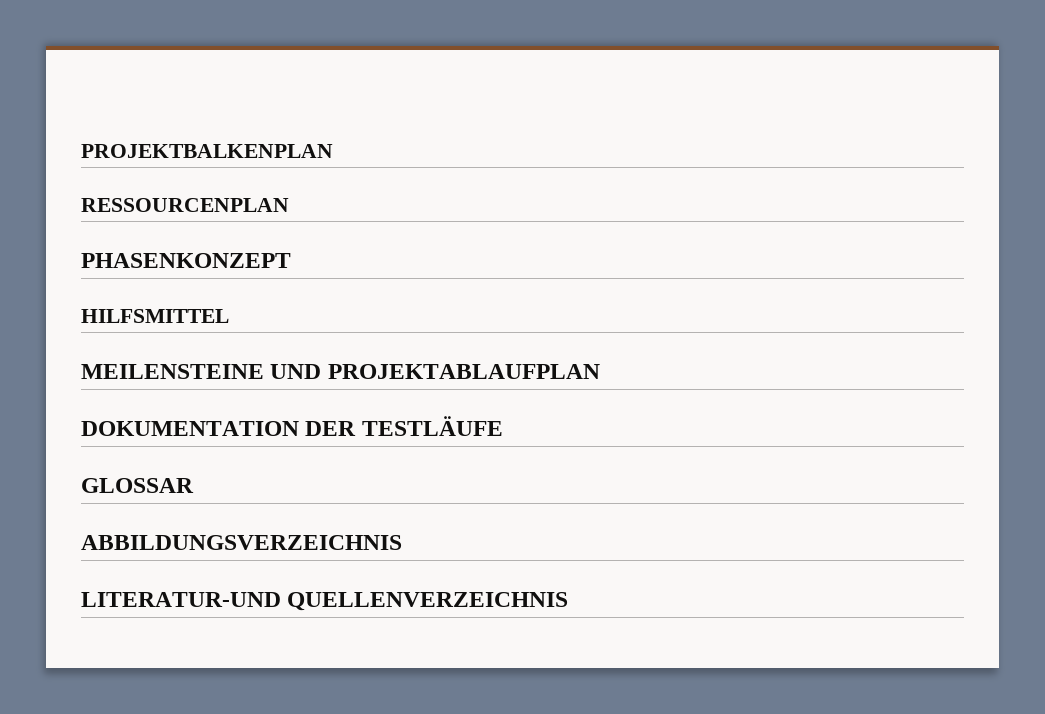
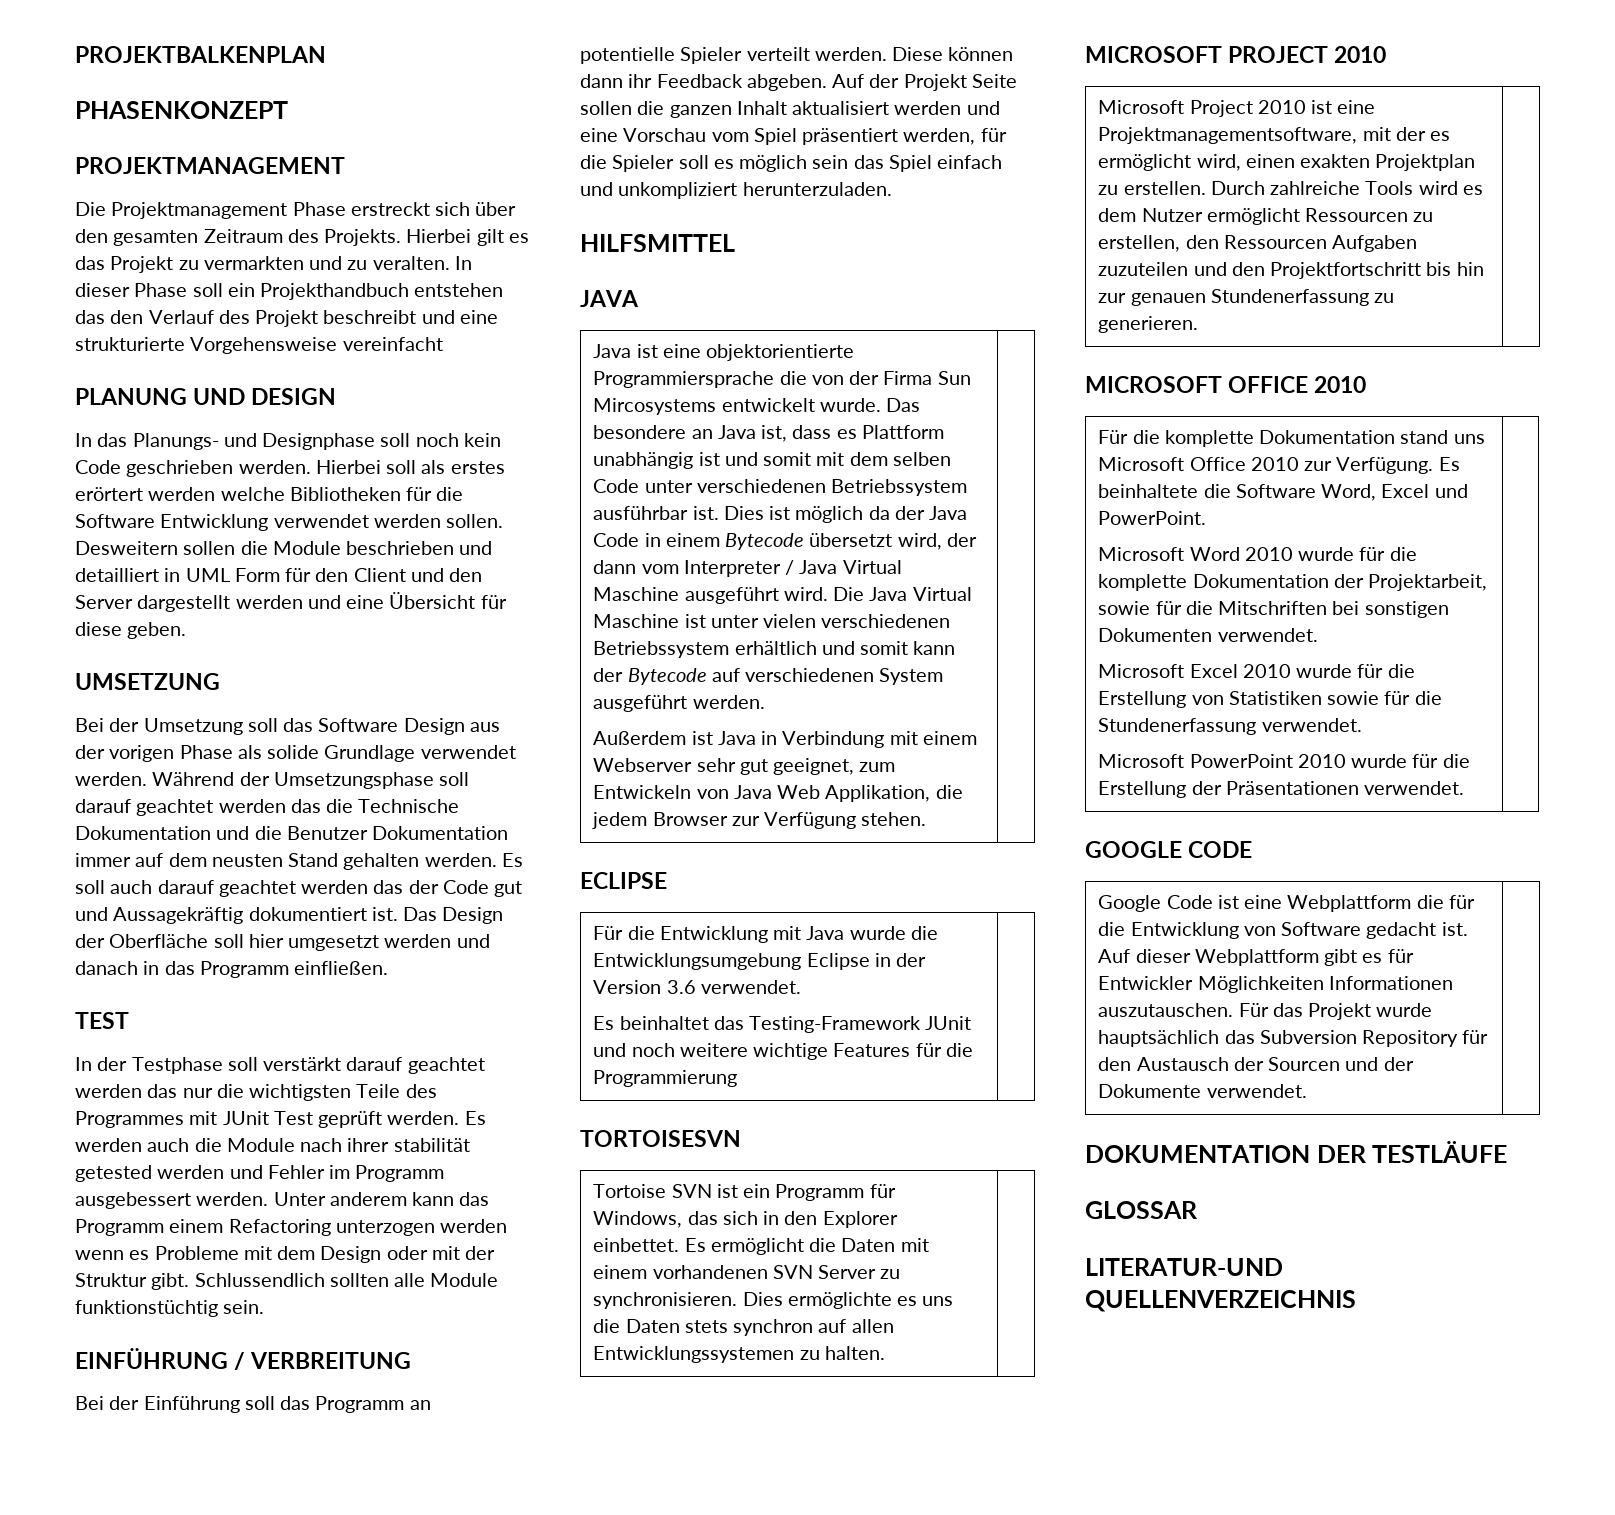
[81,198,289,212] // RESSOURCENPLAN -> (326, 54) none
[81,309,229,323] [81,364,600,379] HILFSMITTEL // MEILENSTEINE UND PROJEKTABLAUFPLAN -> [75,157,345,174] [75,202,517,219] [75,229,529,246] [75,256,472,273] [75,283,504,300] [75,310,498,327] [75,337,443,354] [75,388,337,405] [75,433,501,450] [75,460,505,477] [75,487,464,501] [75,514,504,531] [75,541,493,555] [75,568,483,582] [75,592,507,612] [75,622,187,639] [75,673,220,690] [75,718,500,735] [75,745,516,762] [75,772,470,789] [75,799,460,816] [75,826,509,840] [75,853,523,870] [75,880,523,897] [75,907,504,924] [75,934,490,951] [75,961,389,978] [75,1012,129,1029] [75,1057,485,1074] [75,1084,437,1101] [75,1111,486,1128] [75,1138,470,1152] [75,1165,445,1182] [75,1192,490,1209] [75,1219,508,1236] [75,1246,496,1263] [75,1273,499,1290] [75,1300,265,1317] [75,1348,412,1370] [75,1396,431,1413] [580,47,1014,64] [580,74,1017,91] [580,101,1000,118] [580,128,1007,145] [580,155,1003,172] [580,182,892,199] [580,234,735,252] [580,290,639,307] [593,344,855,361] [593,371,971,388] [593,398,921,415] [593,425,945,442] [593,452,952,469] [593,479,968,496] [593,506,968,523] [593,533,978,550] [593,560,902,577] [593,587,972,604] [593,614,951,628] [593,641,956,658] [593,668,944,685] [593,695,765,712] [593,731,978,748] [593,758,896,775] [593,785,963,802] [592,812,927,829] [580,872,667,889] [593,926,939,943] [593,953,927,970] [593,980,801,994] [593,1016,972,1033] [593,1043,974,1060] [593,1070,738,1087] [580,1130,741,1147] [593,1184,896,1201] [593,1211,898,1228] [593,1238,929,1255] [593,1265,901,1279] [593,1292,954,1309] [593,1319,894,1336] [593,1346,885,1363] [1085,46,1387,63] [1098,100,1376,117] [1098,127,1451,144] [1098,154,1476,171] [1098,181,1484,195] [1098,208,1434,225] [1098,235,1418,252] [1098,262,1484,279] [1098,289,1395,306] [1098,316,1199,333] [1085,376,1367,393] [1098,430,1485,447] [1098,457,1460,474] [1098,484,1468,501] [1098,511,1207,525] [1098,547,1417,561] [1098,574,1488,591] [1098,601,1449,618] [1098,628,1318,642] [1098,664,1415,678] [1098,691,1442,708] [1098,718,1362,735] [1098,754,1470,768] [1098,781,1465,798] [1085,841,1253,858] [1098,895,1476,912] [1098,922,1468,939] [1098,949,1414,966] [1098,976,1453,993] [1098,1003,1433,1020] [1098,1030,1489,1047] [1098,1057,1414,1071] [1098,1084,1307,1098] PROJEKTMANAGEMENT // Die Projektmanagement Phase erstreckt sich über den gesamten Zeitraum des Projekts. Hierbei gilt es das Projekt zu vermarkten und zu veralten. In dieser Phase soll ein Projekthandbuch entstehen das den Verlauf des Projekt beschreibt und eine strukturierte Vorgehensweise vereinfacht // PLANUNG UND DESIGN // In das Planungs- und Designphase soll noch kein Code geschrieben werden. Hierbei soll als erstes erörtert werden welche Bibliotheken für die Software Entwicklung verwendet werden sollen. Desweitern sollen die Module beschrieben und detailliert in UML Form für den Client und den Server dargestellt werden und eine Übersicht für diese geben. // UMSETZUNG // Bei der Umsetzung soll das Software Design aus der vorigen Phase als solide Grundlage verwendet werden. Während der Umsetzungsphase soll darauf geachtet werden das die Technische Dokumentation und die Benutzer Dokumentation immer auf dem neusten Stand gehalten werden. Es soll auch darauf geachtet werden das der Code gut und Aussagekräftig dokumentiert ist. Das Design der Oberfläche soll hier umgesetzt werden und danach in das Programm einfließen. // TEST // In der Testphase soll verstärkt darauf geachtet werden das nur die wichtigsten Teile des Programmes mit JUnit Test geprüft werden. Es werden auch die Module nach ihrer stabilität getested werden und Fehler im Programm ausgebessert werden. Unter anderem kann das Programm einem Refactoring unterzogen werden wenn es Probleme mit dem Design oder mit der Struktur gibt. Schlussendlich sollten alle Module funktionstüchtig sein. // EINFÜHRUNG / VERBREITUNG // Bei der Einführung soll das Programm an potentielle Spieler verteilt werden. Diese können dann ihr Feedback abgeben. Auf der Projekt Seite sollen die ganzen Inhalt aktualisiert werden und eine Vorschau vom Spiel präsentiert werden, für die Spieler soll es möglich sein das Spiel einfach und unkompliziert herunterzuladen. // HILFSMITTEL // JAVA // Java ist eine objektorientierte Programmiersprache die von der Firma Sun Mircosystems entwickelt wurde. Das besondere an Java ist, dass es Plattform unabhängig ist und somit mit dem selben Code unter verschiedenen Betriebssystem ausführbar ist. Dies ist möglich da der Java Code in einem Bytecode übersetzt wird, der dann vom Interpreter / Java Virtual Maschine ausgeführt wird. Die Java Virtual Maschine ist unter vielen verschiedenen Betriebssystem erhältlich und somit kann der Bytecode auf verschiedenen System ausgeführt werden. // Außerdem ist Java in Verbindung mit einem Webserver sehr gut geeignet, zum Entwickeln von Java Web Applikation, die jedem Browser zur Verfügung stehen. | // ECLIPSE // Für die Entwicklung mit Java wurde die Entwicklungsumgebung Eclipse in der Version 3.6 verwendet. // Es beinhaltet das Testing-Framework JUnit und noch weitere wichtige Features für die Programmierung | // TORTOISESVN // Tortoise SVN ist ein Programm für Windows, das sich in den Explorer einbettet. Es ermöglicht die Daten mit einem vorhandenen SVN Server zu synchronisieren. Dies ermöglichte es uns die Daten stets synchron auf allen Entwicklungssystemen zu halten. | // MICROSOFT PROJECT 2010 // Microsoft Project 2010 ist eine Projektmanagementsoftware, mit der es ermöglicht wird, einen exakten Projektplan zu erstellen. Durch zahlreiche Tools wird es dem Nutzer ermöglicht Ressourcen zu erstellen, den Ressourcen Aufgaben zuzuteilen und den Projektfortschritt bis hin zur genauen Stundenerfassung zu generieren. | // MICROSOFT OFFICE 2010 // Für die komplette Dokumentation stand uns Microsoft Office 2010 zur Verfügung. Es beinhaltete die Software Word, Excel und PowerPoint. // Microsoft Word 2010 wurde für die komplette Dokumentation der Projektarbeit, sowie für die Mitschriften bei sonstigen Dokumenten verwendet. // Microsoft Excel 2010 wurde für die Erstellung von Statistiken sowie für die Stundenerfassung verwendet. // Microsoft PowerPoint 2010 wurde für die Erstellung der Präsentationen verwendet. | // GOOGLE CODE // Google Code ist eine Webplattform die für die Entwicklung von Software gedacht ist. Auf dieser Webplattform gibt es für Entwickler Möglichkeiten Informationen auszutauschen. Für das Projekt wurde hauptsächlich das Subversion Repository für den Austausch der Sourcen und der Dokumente verwendet. |
[81,535,402,550] // ABBILDUNGSVERZEICHNIS -> (1198, 1210) none

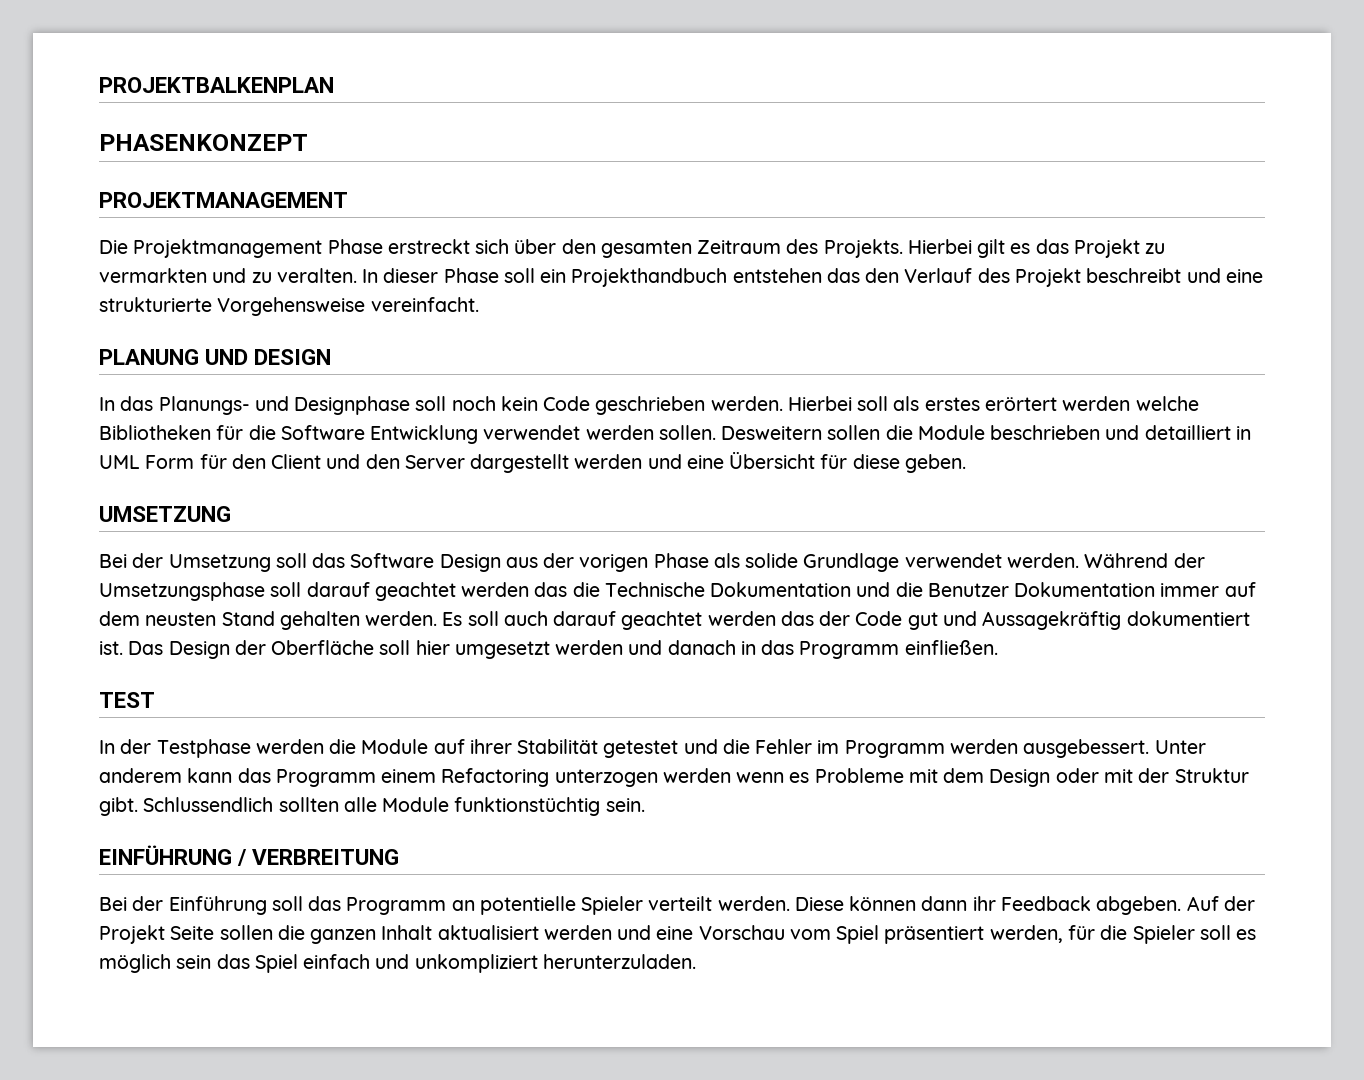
[342,337,443,351] vereinfacht -> [370,297,479,312] vereinfacht.
[227,1057,485,1074] [75,1084,437,1101] [75,1111,486,1128] [75,1138,470,1152] [75,1165,263,1182] soll verstärkt darauf geachtet werden das nur die wichtigsten Teile des Programmes mit JUnit Test geprüft werden. Es werden auch die Module nach ihrer stabilität getested werden und -> [255,739,750,758] werden die Module auf ihrer Stabilität getestet und die
[75,1192,269,1209] ausgebessert werden. -> [949,739,1150,758] werden ausgebessert.
[580,234,735,252] [580,290,639,307] [593,344,855,361] [593,371,971,388] [593,398,921,415] [593,425,945,442] [593,452,952,469] [593,479,968,496] [593,506,968,523] [593,533,978,550] [593,560,902,577] [593,587,972,604] [593,614,951,628] [593,641,956,658] [593,668,944,685] [593,695,765,712] [593,731,978,748] [593,758,896,775] [593,785,963,802] [592,812,927,829] [580,872,667,889] [593,926,939,943] [593,953,927,970] [593,980,801,994] [593,1016,972,1033] [593,1043,974,1060] [593,1070,738,1087] [580,1130,741,1147] [593,1184,896,1201] [593,1211,898,1228] [593,1238,929,1255] [593,1265,901,1279] [593,1292,954,1309] [593,1319,894,1336] [593,1346,885,1363] [1085,46,1387,63] [1098,100,1376,117] [1098,127,1451,144] [1098,154,1476,171] [1098,181,1484,195] [1098,208,1434,225] [1098,235,1418,252] [1098,262,1484,279] [1098,289,1395,306] [1098,316,1199,333] [1085,376,1367,393] [1098,430,1485,447] [1098,457,1460,474] [1098,484,1468,501] [1098,511,1207,525] [1098,547,1417,561] [1098,574,1488,591] [1098,601,1449,618] [1098,628,1318,642] [1098,664,1415,678] [1098,691,1442,708] [1098,718,1362,735] [1098,754,1470,768] [1098,781,1465,798] [1085,841,1253,858] [1098,895,1476,912] [1098,922,1468,939] [1098,949,1414,966] [1098,976,1453,993] [1098,1003,1433,1020] [1098,1030,1489,1047] [1098,1057,1414,1071] [1098,1084,1307,1098] [1085,1141,1508,1163] [1085,1201,1198,1219] [1085,1258,1283,1276] [1085,1290,1356,1312] // HILFSMITTEL // JAVA // Java ist eine objektorientierte Programmiersprache die von der Firma Sun Mircosystems entwickelt wurde. Das besondere an Java ist, dass es Plattform unabhängig ist und somit mit dem selben Code unter verschiedenen Betriebssystem ausführbar ist. Dies ist möglich da der Java Code in einem Bytecode übersetzt wird, der dann vom Interpreter / Java Virtual Maschine ausgeführt wird. Die Java Virtual Maschine ist unter vielen verschiedenen Betriebssystem erhältlich und somit kann der Bytecode auf verschiedenen System ausgeführt werden. // Außerdem ist Java in Verbindung mit einem Webserver sehr gut geeignet, zum Entwickeln von Java Web Applikation, die jedem Browser zur Verfügung stehen. | // ECLIPSE // Für die Entwicklung mit Java wurde die Entwicklungsumgebung Eclipse in der Version 3.6 verwendet. // Es beinhaltet das Testing-Framework JUnit und noch weitere wichtige Features für die Programmierung | // TORTOISESVN // Tortoise SVN ist ein Programm für Windows, das sich in den Explorer einbettet. Es ermöglicht die Daten mit einem vorhandenen SVN Server zu synchronisieren. Dies ermöglichte es uns die Daten stets synchron auf allen Entwicklungssystemen zu halten. | // MICROSOFT PROJECT 2010 // Microsoft Project 2010 ist eine Projektmanagementsoftware, mit der es ermöglicht wird, einen exakten Projektplan zu erstellen. Durch zahlreiche Tools wird es dem Nutzer ermöglicht Ressourcen zu erstellen, den Ressourcen Aufgaben zuzuteilen und den Projektfortschritt bis hin zur genauen Stundenerfassung zu generieren. | // MICROSOFT OFFICE 2010 // Für die komplette Dokumentation stand uns Microsoft Office 2010 zur Verfügung. Es beinhaltete die Software Word, Excel und PowerPoint. // Microsoft Word 2010 wurde für die komplette Dokumentation der Projektarbeit, sowie für die Mitschriften bei sonstigen Dokumenten verwendet. // Microsoft Excel 2010 wurde für die Erstellung von Statistiken sowie für die Stundenerfassung verwendet. // Microsoft PowerPoint 2010 wurde für die Erstellung der Präsentationen verwendet. | // GOOGLE CODE // Google Code ist eine Webplattform die für die Entwicklung von Software gedacht ist. Auf dieser Webplattform gibt es für Entwickler Möglichkeiten Informationen auszutauschen. Für das Projekt wurde hauptsächlich das Subversion Repository für den Austausch der Sourcen und der Dokumente verwendet. | // DOKUMENTATION DER TESTLÄUFE // GLOSSAR // LITERATUR-UND QUELLENVERZEICHNIS -> (696, 961) none

